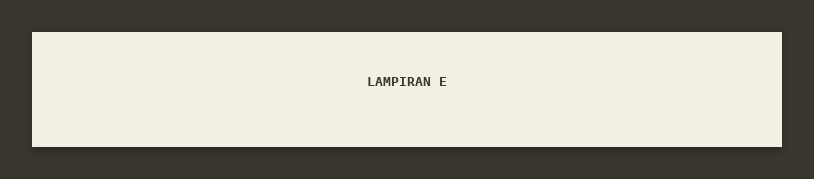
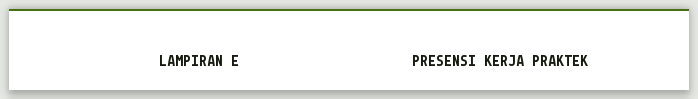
(447, 81) none -> [411,55,588,66] // PRESENSI KERJA PRAKTEK

